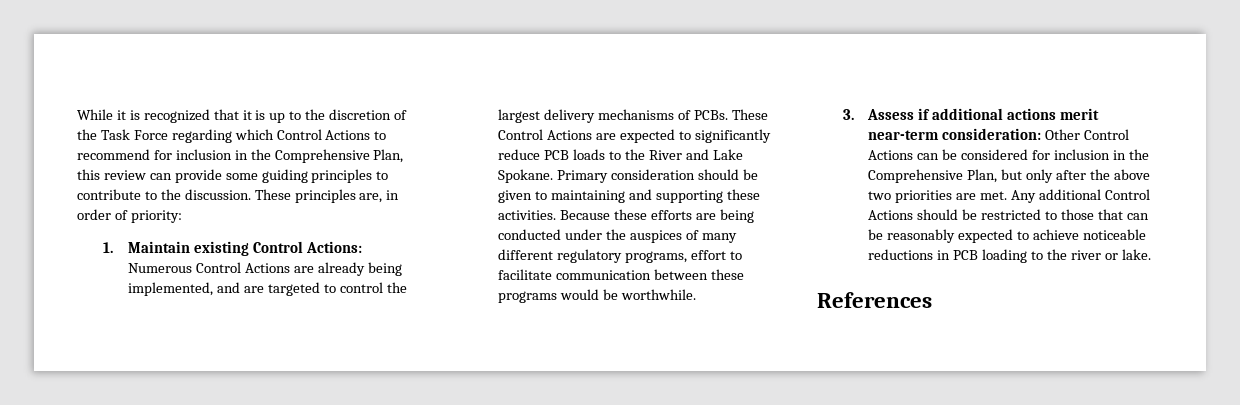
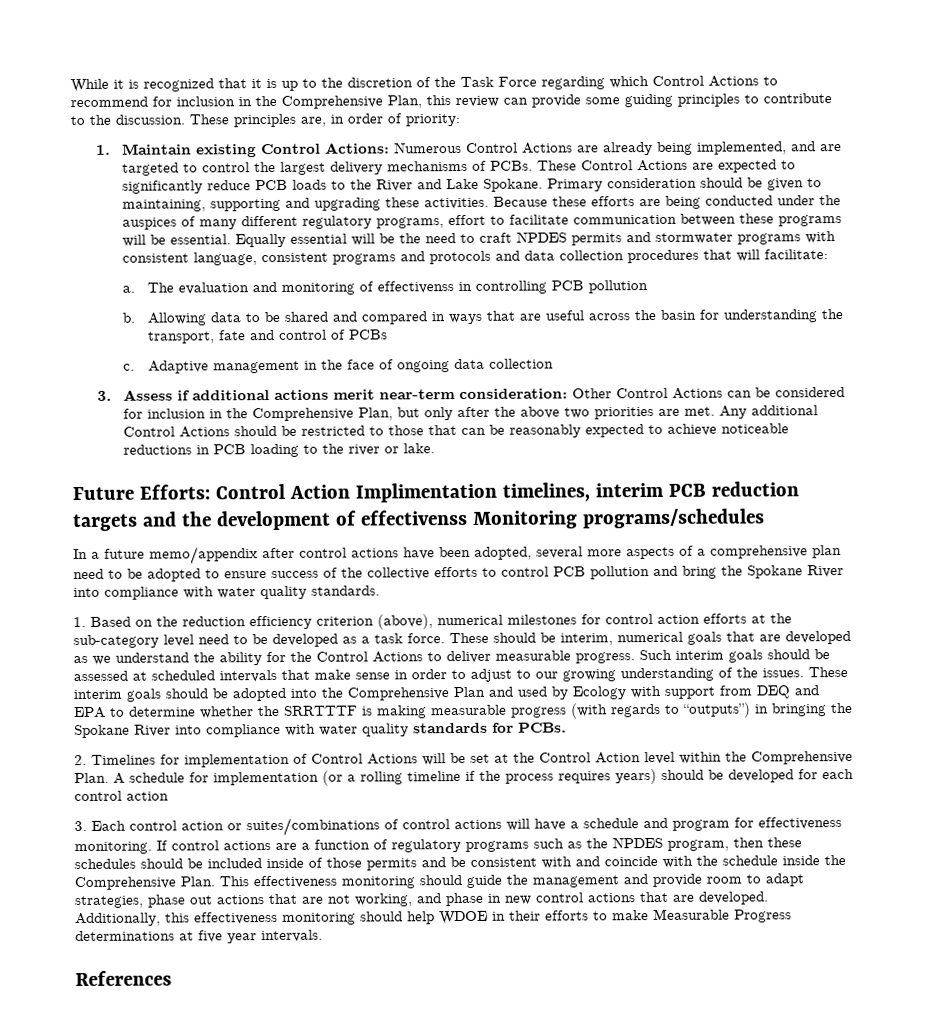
[551,189,724,203] maintaining and supporting -> [121,197,381,212] maintaining, supporting and upgrading
[560,289,697,300] would be worthwhile. -> [121,231,836,248] [121,249,828,266] [121,280,649,295] [121,308,844,326] [148,329,389,344] [122,358,555,374] will be essential. Equally essential will be the need to craft NPDES permits and stormwater programs with consistent language, consistent programs and protocols and data collection procedures that will facilitate: // a. The evaluation and monitoring of effectivenss in controlling PCB pollution // b. Allowing data to be shared and compared in ways that are useful across the basin for understanding the transport, fate and control of PCBs // c. Adaptive management in the face of ongoing data collection
(1151, 254) none -> [72,481,799,503] [73,508,765,532] [73,545,842,565] [73,565,844,582] [73,585,380,600] [73,613,792,630] [73,630,851,649] [73,649,830,666] [73,666,848,683] [73,685,819,702] [74,702,853,719] [74,722,567,739] [74,750,853,768] [74,768,854,786] [74,790,169,802] [74,817,842,837] [74,836,802,855] [74,854,846,871] [74,873,804,891] [75,891,769,909] [75,908,792,927] [75,929,323,944] // Future Efforts: Control Action Implimentation timelines, interim PCB reduction targets and the development of effectivenss Monitoring programs/schedules // In a future memo/appendix after control actions have been adopted, several more aspects of a comprehensive plan need to be adopted to ensure success of the collective efforts to control PCB pollution and bring the Spokane River into compliance with water quality standards. // 1. Based on the reduction efficiency criterion (above), numerical milestones for control action efforts at the sub-category level need to be developed as a task force. These should be interim, numerical goals that are developed as we understand the ability for the Control Actions to deliver measurable progress. Such interim goals should be assessed at scheduled intervals that make sense in order to adjust to our growing understanding of the issues. These interim goals should be adopted into the Comprehensive Plan and used by Ecology with support from DEQ and EPA to determine whether the SRRTTTF is making measurable progress (with regards to “outputs”) in bringing the Spokane River into compliance with water quality standards for PCBs. // 2. Timelines for implementation of Control Actions will be set at the Control Action level within the Comprehensive Plan. A schedule for implementation (or a rolling timeline if the process requires years) should be developed for each control action // 3. Each control action or suites/combinations of control actions will have a schedule and program for effectiveness monitoring. If control actions are a function of regulatory programs such as the NPDES program, then these schedules should be included inside of those permits and be consistent with and coincide with the schedule inside the Comprehensive Plan. This effectiveness monitoring should guide the management and provide room to adapt strategies, phase out actions that are not working, and phase in new control actions that are developed. Additionally, this effectiveness monitoring should help WDOE in their efforts to make Measurable Progress determinations at five year intervals.

